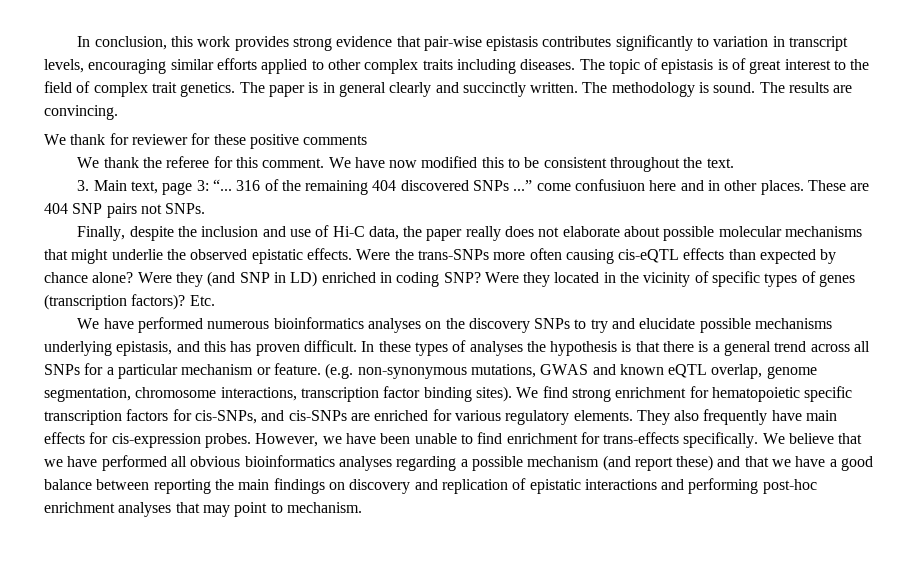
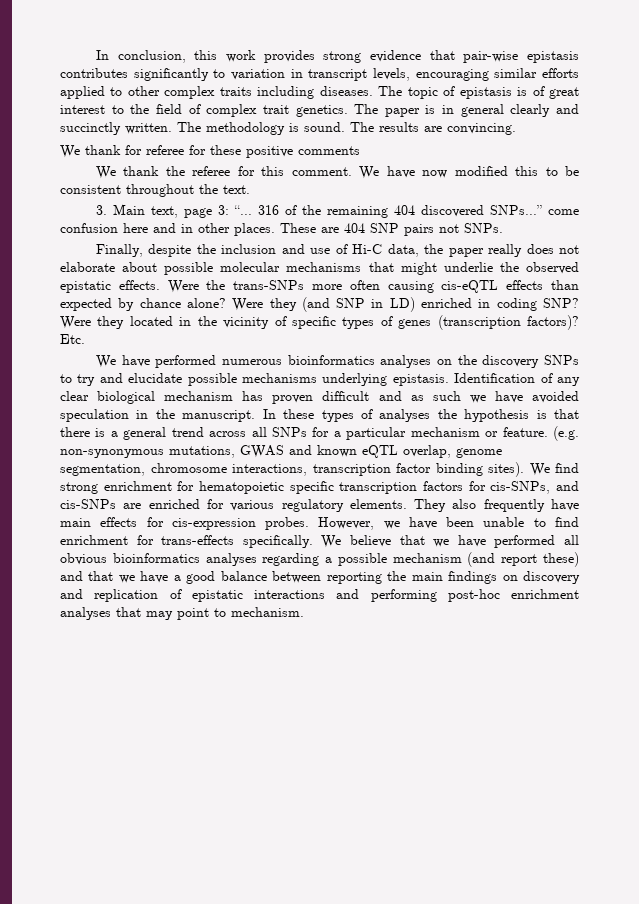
[131,134,188,145] reviewer -> [146,145,184,155] referee
[473,179,646,191] SNPs ...” come confusiuon -> [489,205,579,215] [60,223,118,233] SNPs...” come confusion
[116,340,357,356] epistasis, and this has proven difficult. -> [392,373,580,386] [60,391,579,404] [60,409,256,422] epistasis. Identification of any clear biological mechanism has proven difficult and as such we have avoided speculation in the manuscript.

